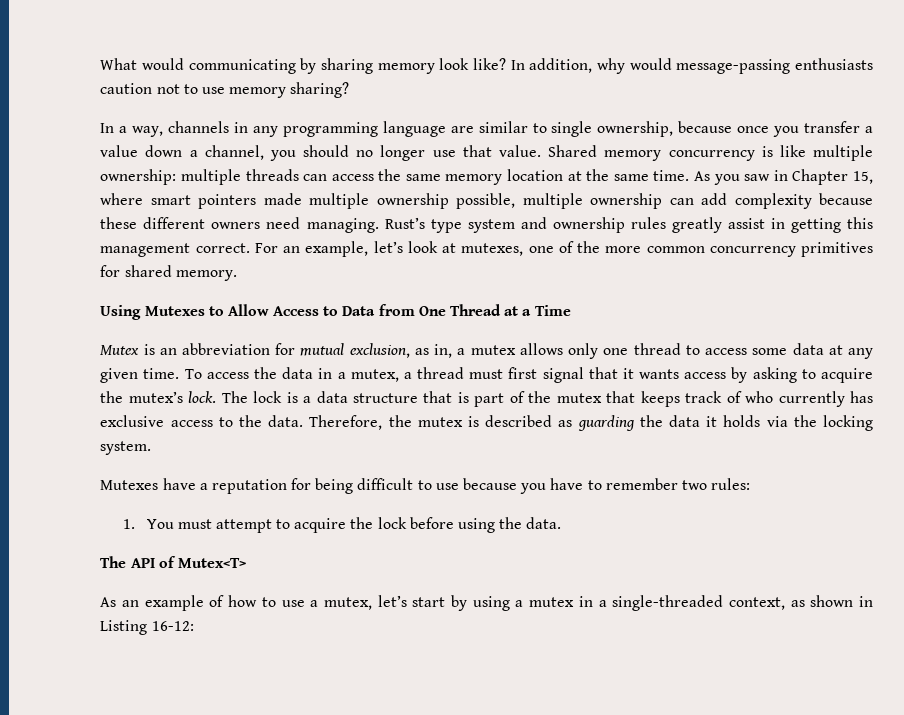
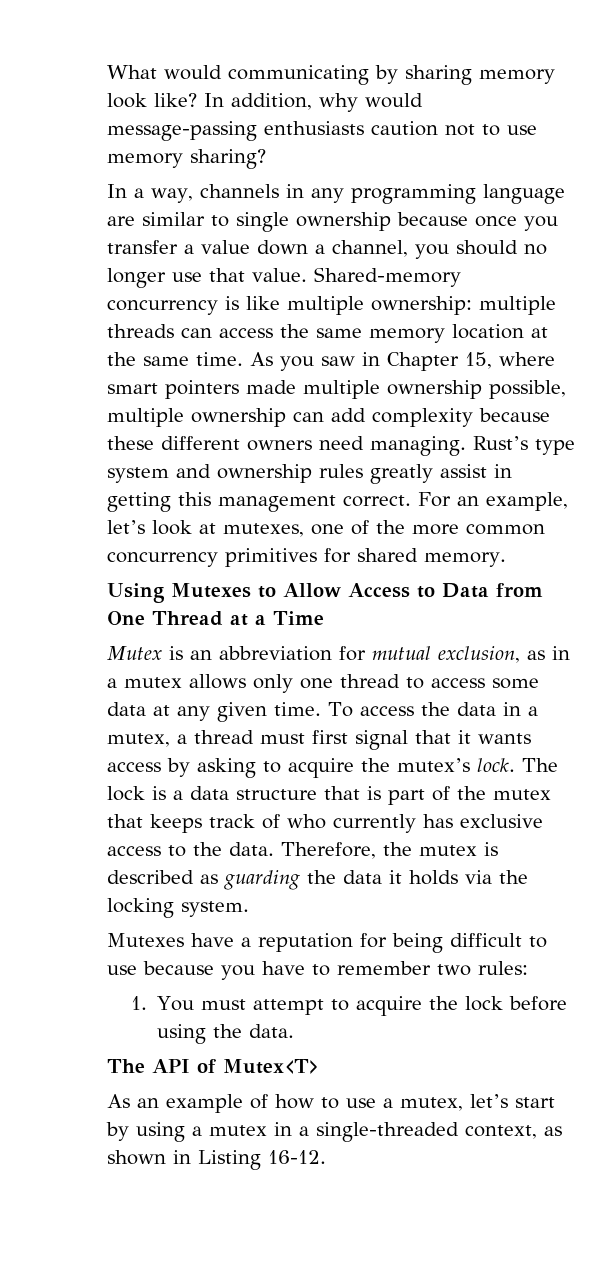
[597,121,674,137] ownership, -> [296,212,392,231] ownership
[548,145,662,161] Shared memory -> [314,267,462,287] Shared-memory
[434,344,453,358] in, -> [552,646,571,660] in
[151,621,194,631] 16-12: -> [268,1150,327,1164] 16-12.

